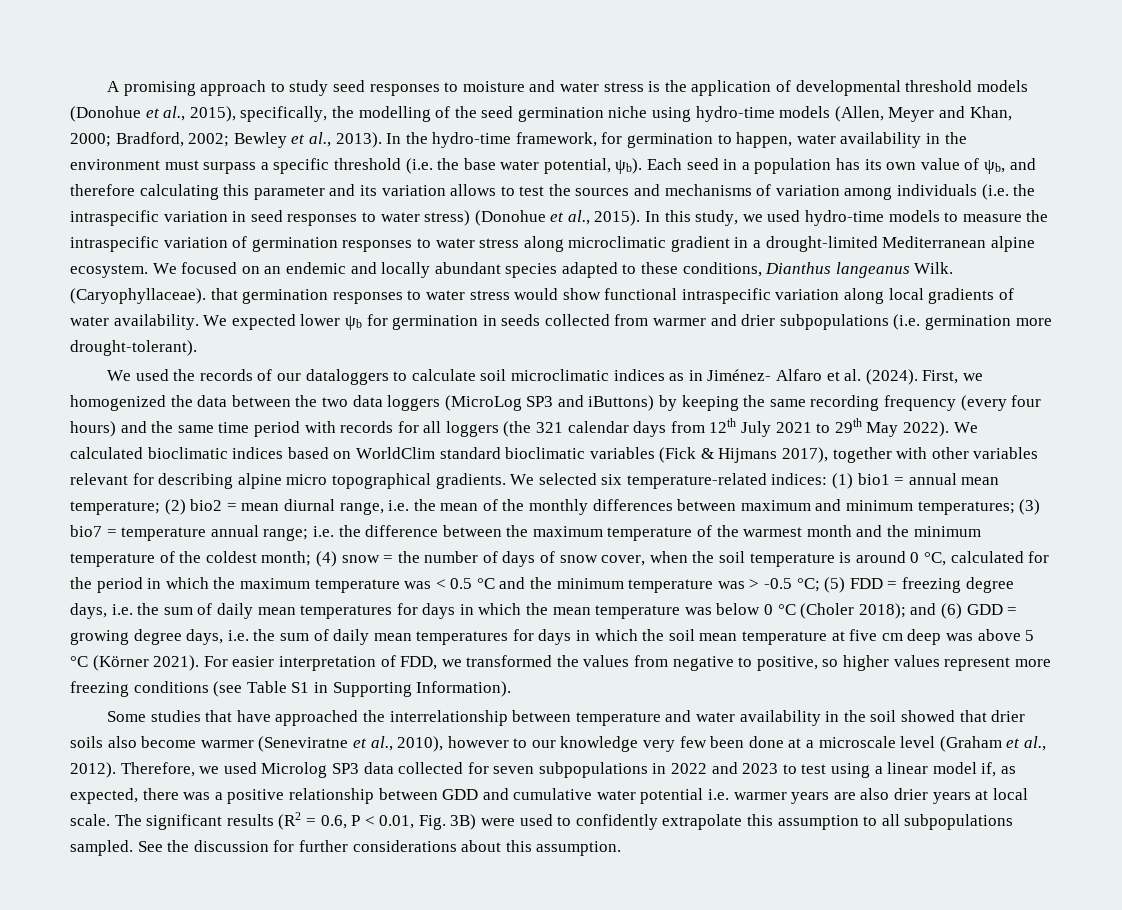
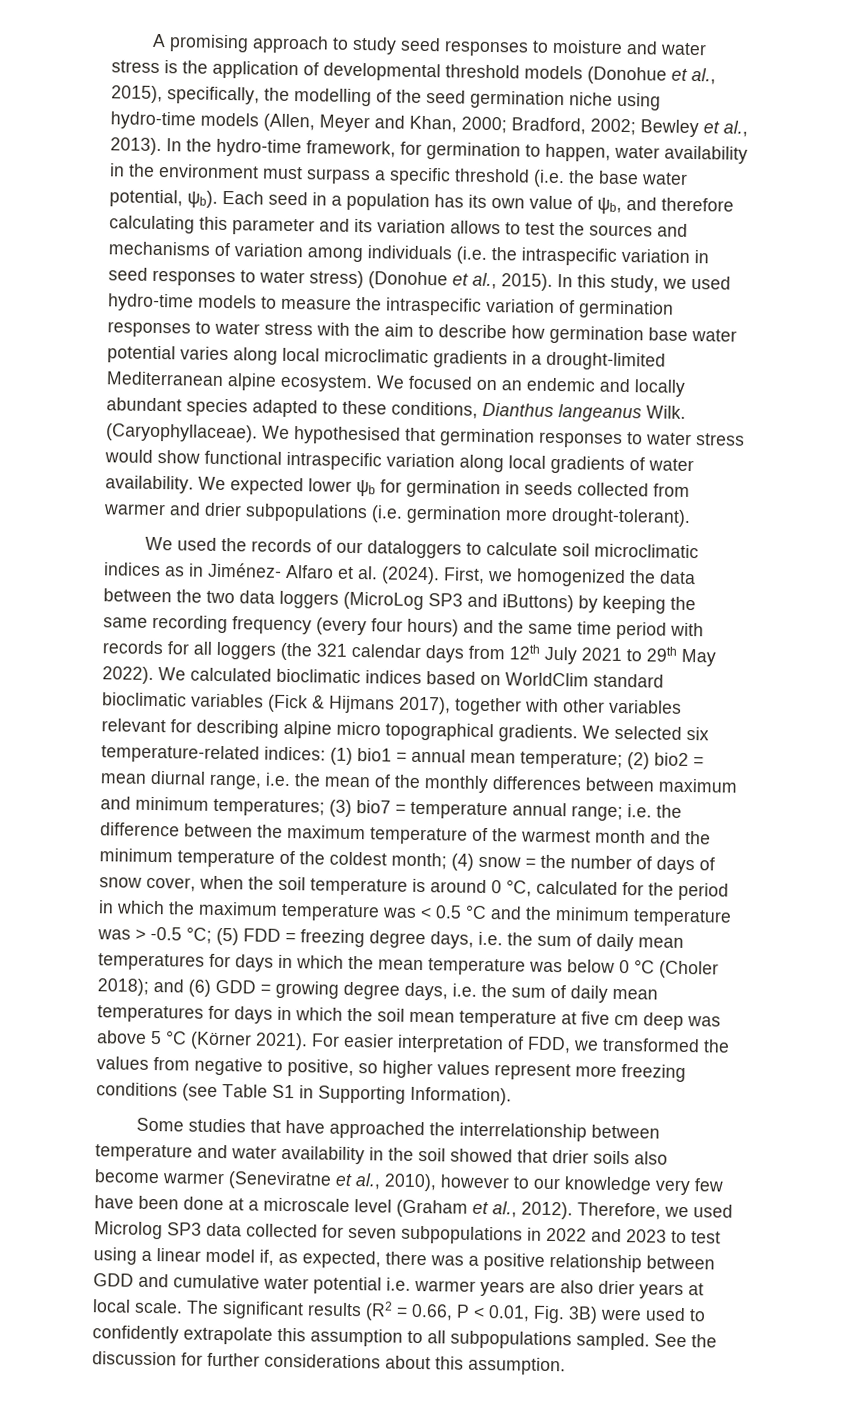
[523,236,730,252] along microclimatic gradient -> [316,322,737,345] [107,345,508,369] with the aim to describe how germination base water potential varies along local microclimatic gradients
(206, 296) none -> [262,425,401,445] We hypothesised
(707, 742) none -> [94,1195,134,1209] have
[320,815,347,829] 0.6, -> [411,1303,453,1321] 0.66,

